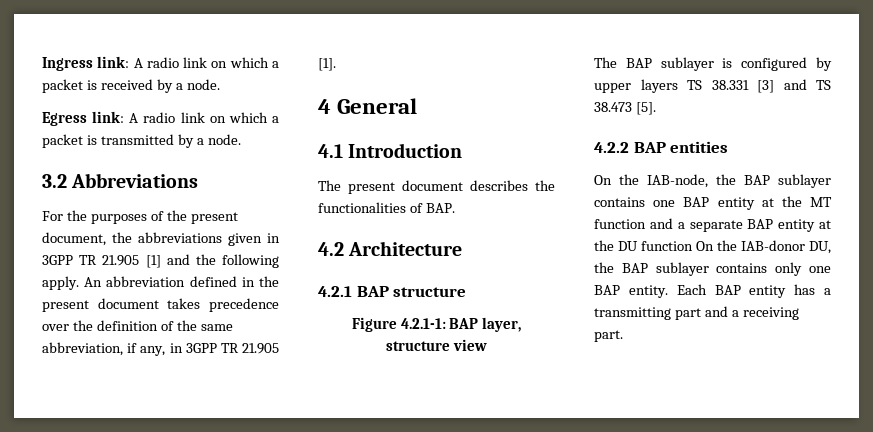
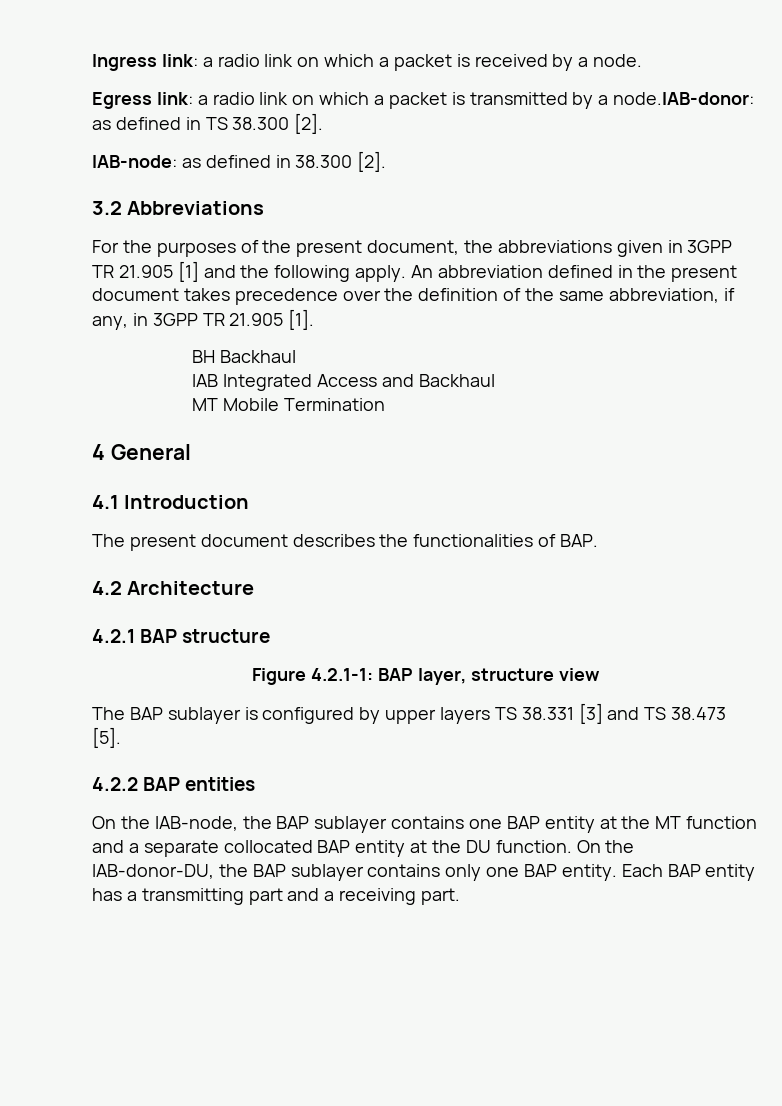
[133,58,143,68] A -> [202,57,213,67] a
[129,113,139,123] A -> [197,95,208,105] a
[207,134,241,145] node. -> [613,92,755,105] [92,113,324,134] [92,151,387,172] node.IAB-donor: as defined in TS 38.300 [2]. // IAB-node: as defined in 38.300 [2].
(336, 64) none -> [192,350,297,363] [192,374,495,391] [192,398,385,411] // BH Backhaul // IAB Integrated Access and Backhaul // MT Mobile Termination
(743, 226) none -> [223,840,313,853] collocated
[641,240,831,254] function On the IAB-donor DU, -> [495,840,635,853] [92,864,214,879] function. On the IAB-donor-DU,

